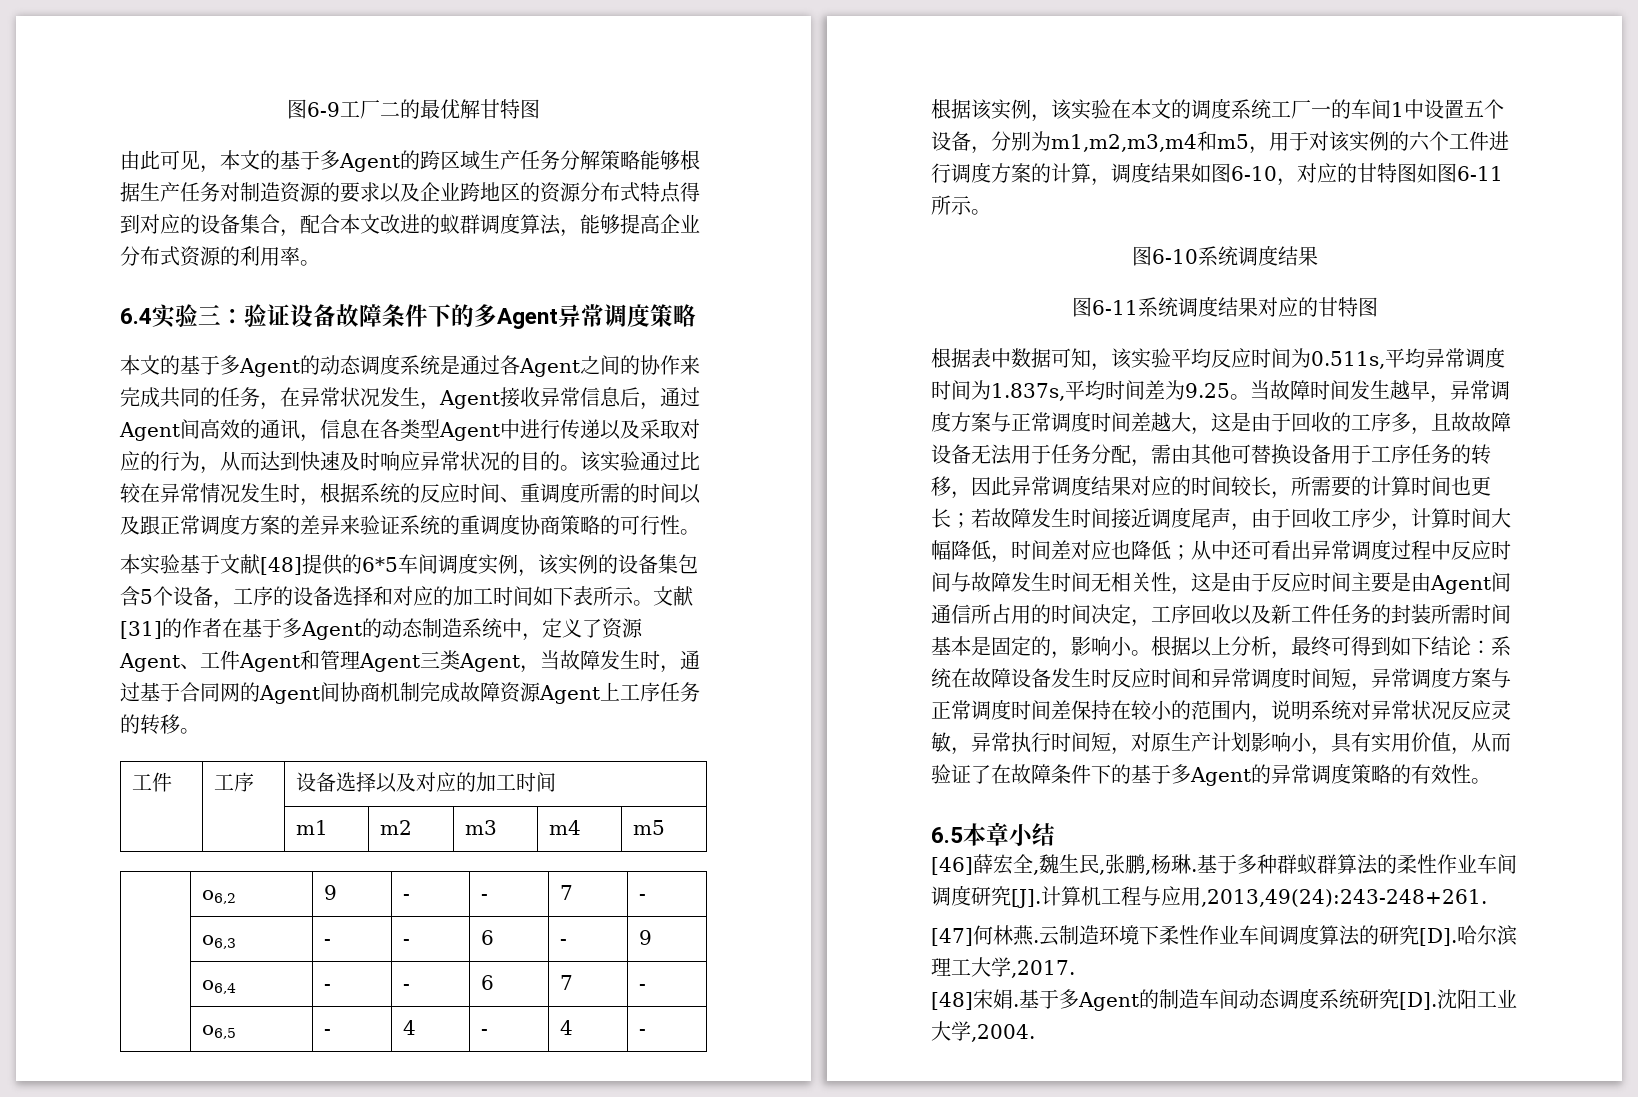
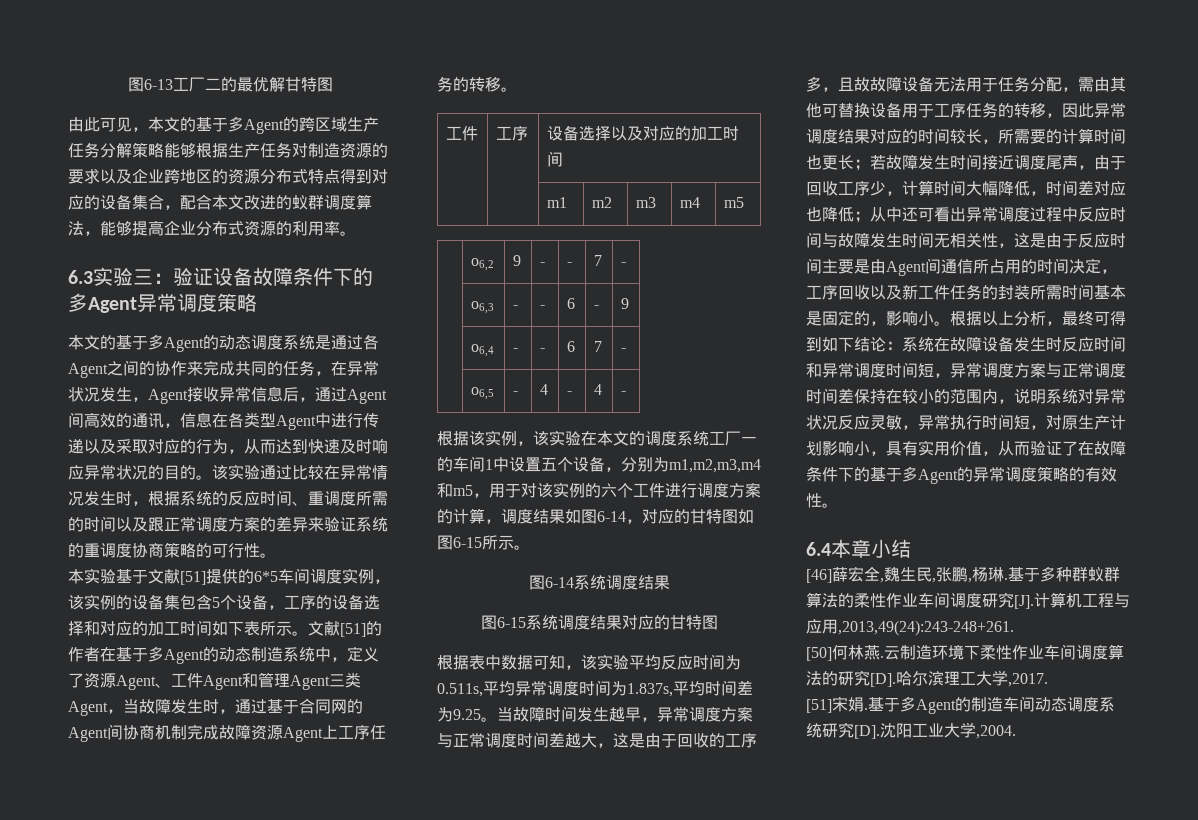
[287,99,340,119] 图6-9 -> [127,77,173,92] 图6-13
[120,308,152,324] 6.4 -> [68,270,93,284] 6.3
[260,557,302,575] [48] -> [180,571,206,585] [51]
[120,621,162,639] [31] -> [340,623,366,637] [51]
[1231,166,1277,181] 6-10 -> [597,511,626,522] 6-14
[1457,166,1503,181] 6-11 -> [453,537,482,548] 6-15
[1151,249,1198,264] 6-10 -> [544,577,574,588] 6-14
[1091,300,1138,315] 6-11 -> [496,617,526,628] 6-15
[931,827,963,843] 6.5 -> [806,542,831,556] 6.4
[931,928,973,946] [47] -> [806,647,832,661] [50]
[931,992,973,1010] [48] -> [806,699,832,713] [51]

